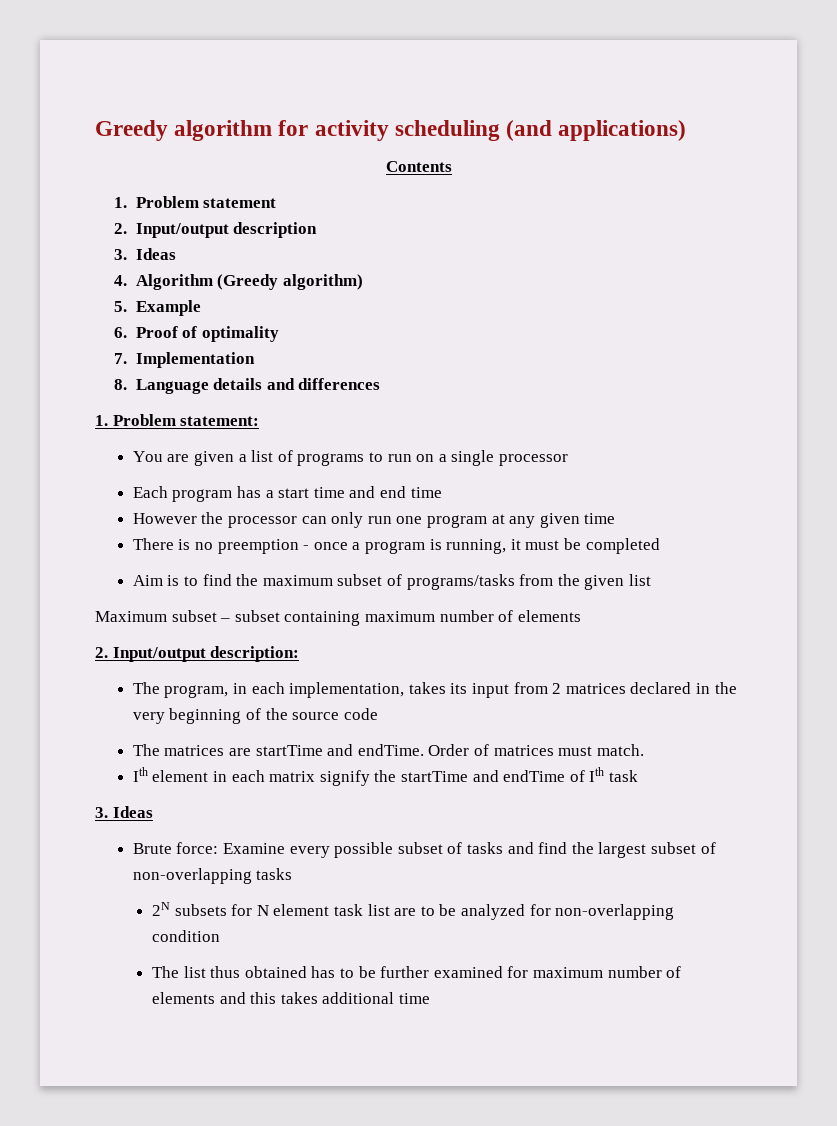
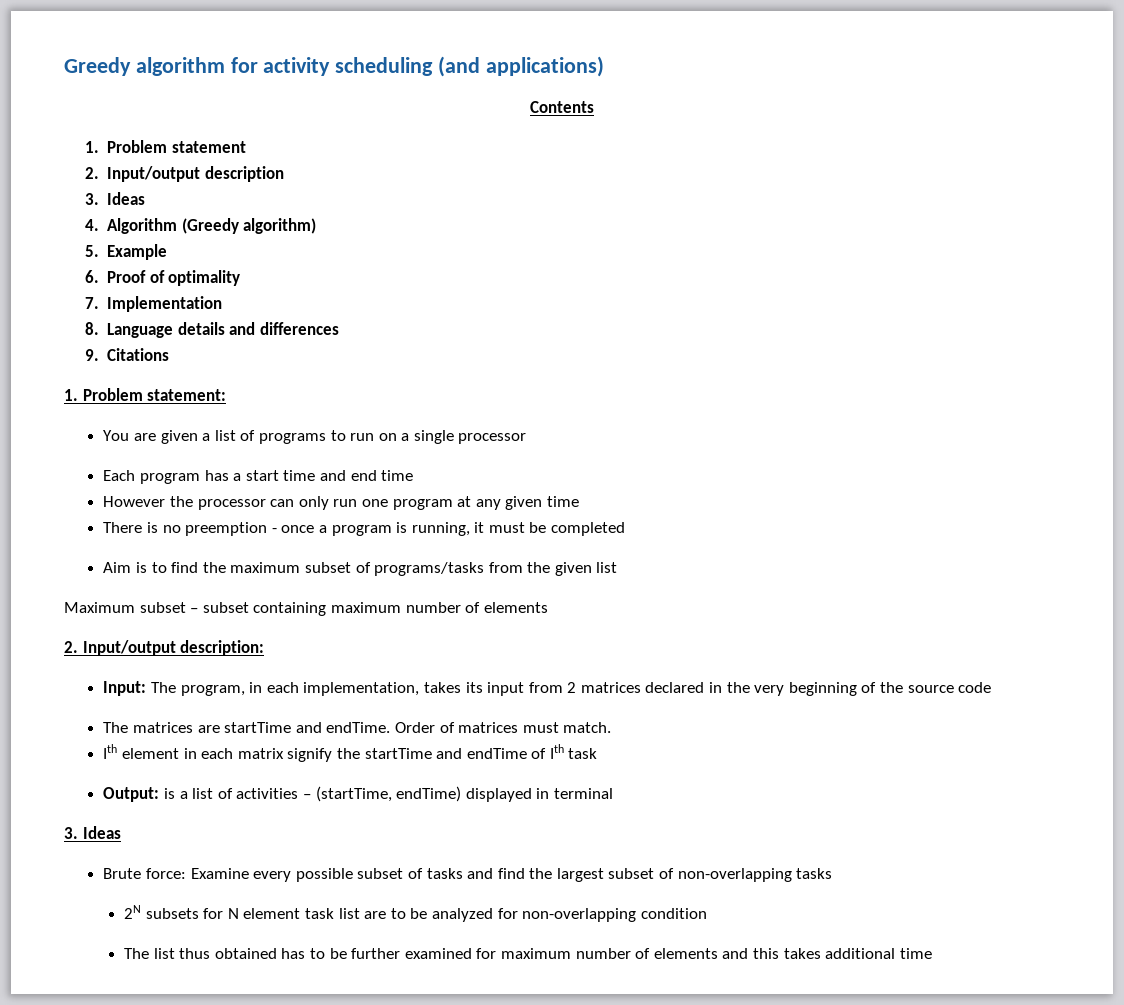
(381, 384) none -> [84,348,170,361] // 9. Citations
(300, 654) none -> [103,681,147,696] Input:
(638, 776) none -> [103,786,613,802] // Output: is a list of activities – (startTime, endTime) displayed in terminal

